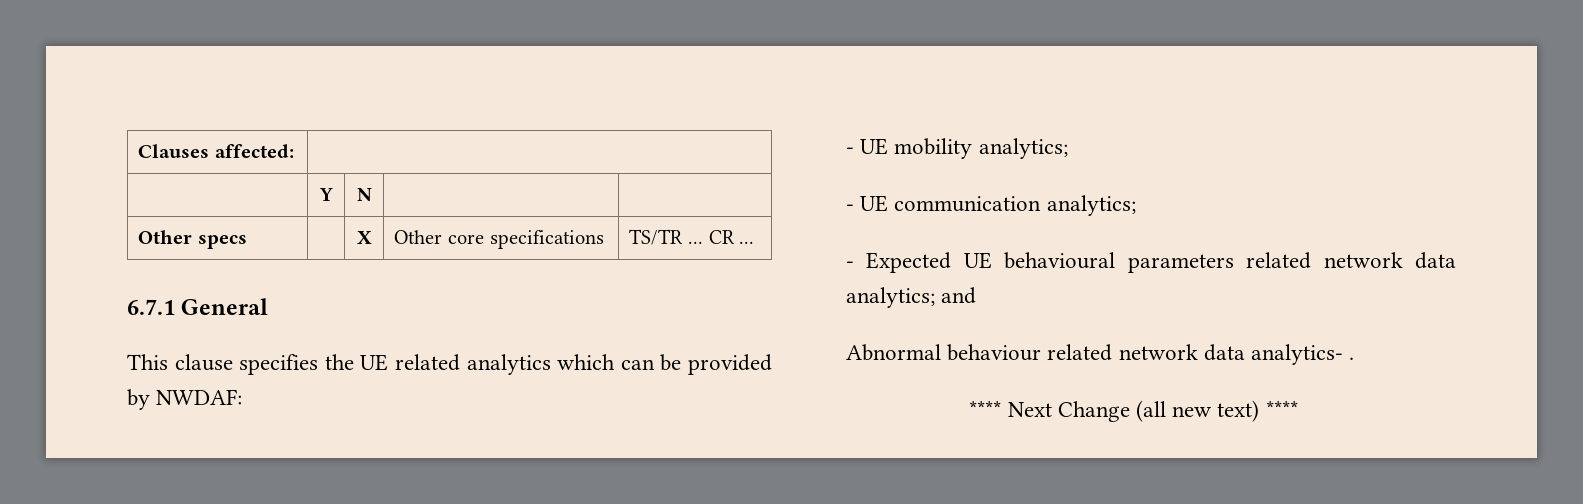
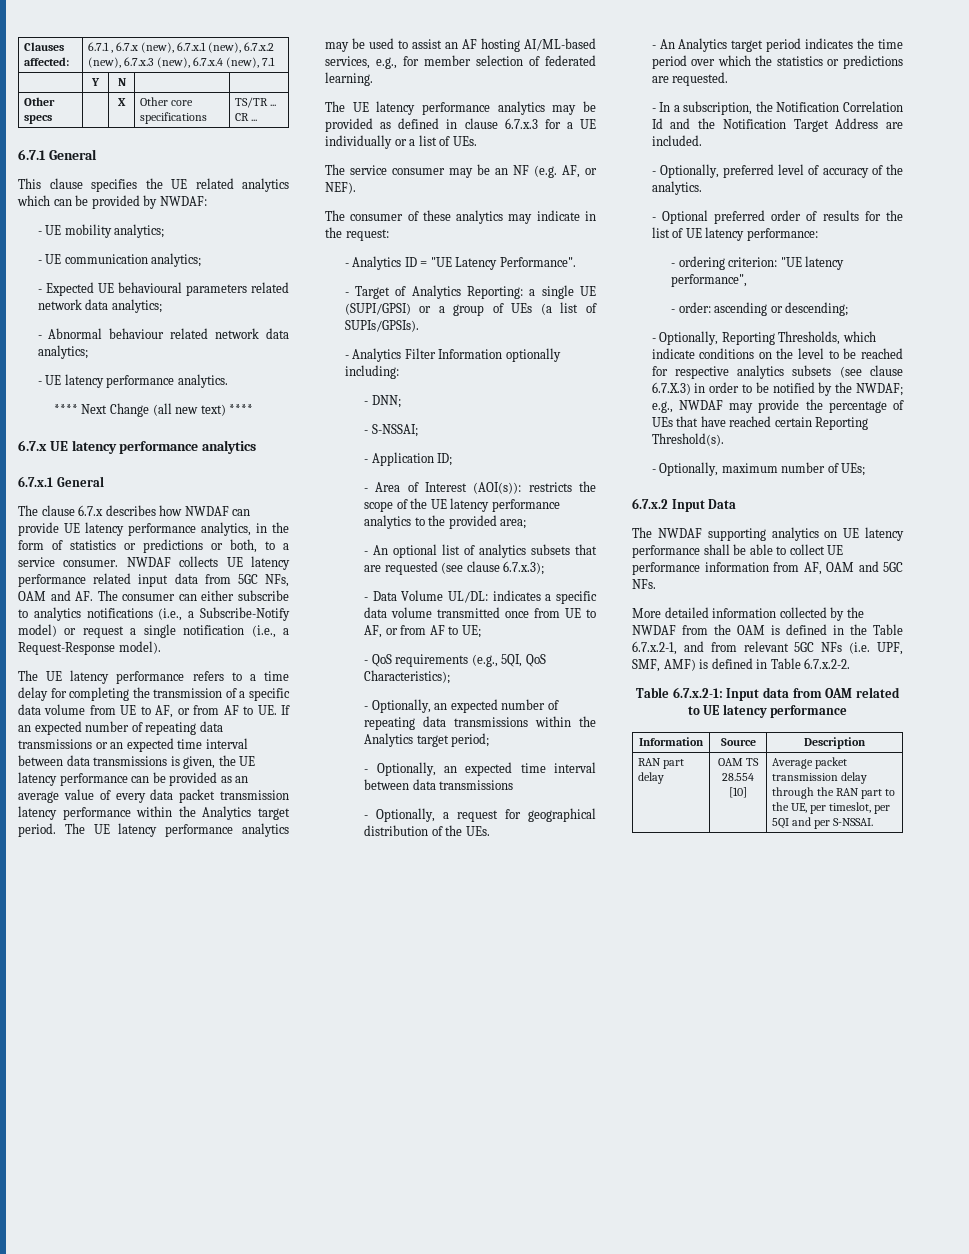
(294, 151) none -> [87,42,275,53] [87,57,276,68] 6.7.1 , 6.7.x (new), 6.7.x.1 (new), 6.7.x.2 (new), 6.7.x.3 (new), 6.7.x.4 (new), 7.1
[941,287,977,304] and // -> [37,335,42,339] // -
[1250,344,1355,365] analytics- . -> [37,345,88,359] [37,374,228,388] analytics; // - UE latency performance analytics.
(1298, 408) none -> [18,440,257,454] [18,476,104,487] [18,505,251,516] [18,522,289,536] [18,539,289,553] [18,556,290,570] [18,573,289,587] [18,590,289,601] [18,607,290,621] [18,624,289,638] [18,641,161,655] [18,670,289,684] [18,687,291,701] [18,704,290,718] [18,721,223,735] [18,738,248,752] [18,755,256,769] [18,772,249,786] [18,789,289,803] [18,806,290,820] [18,823,289,837] [325,38,596,52] [325,55,596,69] [325,72,373,86] [325,101,596,115] [325,118,596,132] [325,135,477,149] [325,164,597,178] [325,182,356,194] [325,210,596,224] [325,227,389,241] [344,256,576,270] [344,285,596,299] [344,302,597,316] [344,320,419,332] [344,348,561,362] [344,365,399,379] [364,395,401,408] [364,424,418,437] [364,452,453,466] [364,481,596,494] [364,498,560,512] [364,515,527,529] [364,544,597,558] [364,561,545,575] [364,590,597,604] [364,607,596,618] [364,625,481,638] [364,654,546,667] [364,670,451,684] [364,699,559,713] [364,716,596,730] [364,733,490,747] [364,762,596,776] [364,779,514,790] [364,808,596,822] [364,825,490,836] [651,38,903,52] [651,55,903,69] [651,72,729,86] [651,101,903,115] [651,118,903,132] [651,135,702,146] [651,164,903,178] [651,181,702,195] [651,210,903,224] [651,227,818,241] [671,256,845,270] [671,274,748,287] [671,302,849,316] [651,331,876,345] [651,348,903,359] [651,365,903,379] [651,382,903,396] [651,399,904,413] [651,416,869,430] [651,433,724,446] [651,462,866,476] [632,498,737,512] [632,527,904,541] [632,544,844,558] [632,561,903,575] [632,579,656,589] [632,607,864,621] [632,624,903,635] [632,641,903,655] [632,658,851,672] [636,687,900,701] [687,704,848,718] [639,737,704,746] [720,738,756,746] [804,737,866,749] [637,758,684,769] [637,772,664,784] [717,758,760,766] [722,773,754,781] [729,787,747,798] [771,757,847,769] [771,772,867,784] [771,787,896,799] [771,802,891,814] [771,817,874,829] // 6.7.x UE latency performance analytics // 6.7.x.1 General // The clause 6.7.x describes how NWDAF can provide UE latency performance analytics, in the form of statistics or predictions or both, to a service consumer. NWDAF collects UE latency performance related input data from 5GC NFs, OAM and AF. The consumer can either subscribe to analytics notifications (i.e., a Subscribe-Notify model) or request a single notification (i.e., a Request-Response model). // The UE latency performance refers to a time delay for completing the transmission of a specific data volume from UE to AF, or from AF to UE. If an expected number of repeating data transmissions or an expected time interval between data transmissions is given, the UE latency performance can be provided as an average value of every data packet transmission latency performance within the Analytics target period. The UE latency performance analytics may be used to assist an AF hosting AI/ML-based services, e.g., for member selection of federated learning. // The UE latency performance analytics may be provided as defined in clause 6.7.x.3 for a UE individually or a list of UEs. // The service consumer may be an NF (e.g. AF, or NEF). // The consumer of these analytics may indicate in the request: // - Analytics ID = "UE Latency Performance". // - Target of Analytics Reporting: a single UE (SUPI/GPSI) or a group of UEs (a list of SUPIs/GPSIs). // - Analytics Filter Information optionally including: // - DNN; // - S-NSSAI; // - Application ID; // - Area of Interest (AOI(s)): restricts the scope of the UE latency performance analytics to the provided area; // - An optional list of analytics subsets that are requested (see clause 6.7.x.3); // - Data Volume UL/DL: indicates a specific data volume transmitted once from UE to AF, or from AF to UE; // - QoS requirements (e.g., 5QI, QoS Characteristics); // - Optionally, an expected number of repeating data transmissions within the Analytics target period; // - Optionally, an expected time interval between data transmissions // - Optionally, a request for geographical distribution of the UEs. // - An Analytics target period indicates the time period over which the statistics or predictions are requested. // - In a subscription, the Notification Correlation Id and the Notification Target Address are included. // - Optionally, preferred level of accuracy of the analytics. // - Optional preferred order of results for the list of UE latency performance: // - ordering criterion: "UE latency performance", // - order: ascending or descending; // - Optionally, Reporting Thresholds, which indicate conditions on the level to be reached for respective analytics subsets (see clause 6.7.X.3) in order to be notified by the NWDAF; e.g., NWDAF may provide the percentage of UEs that have reached certain Reporting Threshold(s). // - Optionally, maximum number of UEs; // 6.7.x.2 Input Data // The NWDAF supporting analytics on UE latency performance shall be able to collect UE performance information from AF, OAM and 5GC NFs. // More detailed information collected by the NWDAF from the OAM is defined in the Table 6.7.x.2-1, and from relevant 5GC NFs (i.e. UPF, SMF, AMF) is defined in Table 6.7.x.2-2. // Table 6.7.x.2-1: Input data from OAM related to UE latency performance // Information | Source | Description // RAN part delay | OAM TS 28.554 [10] | Average packet transmission delay through the RAN part to the UE, per timeslot, per 5QI and per S-NSSAI.

